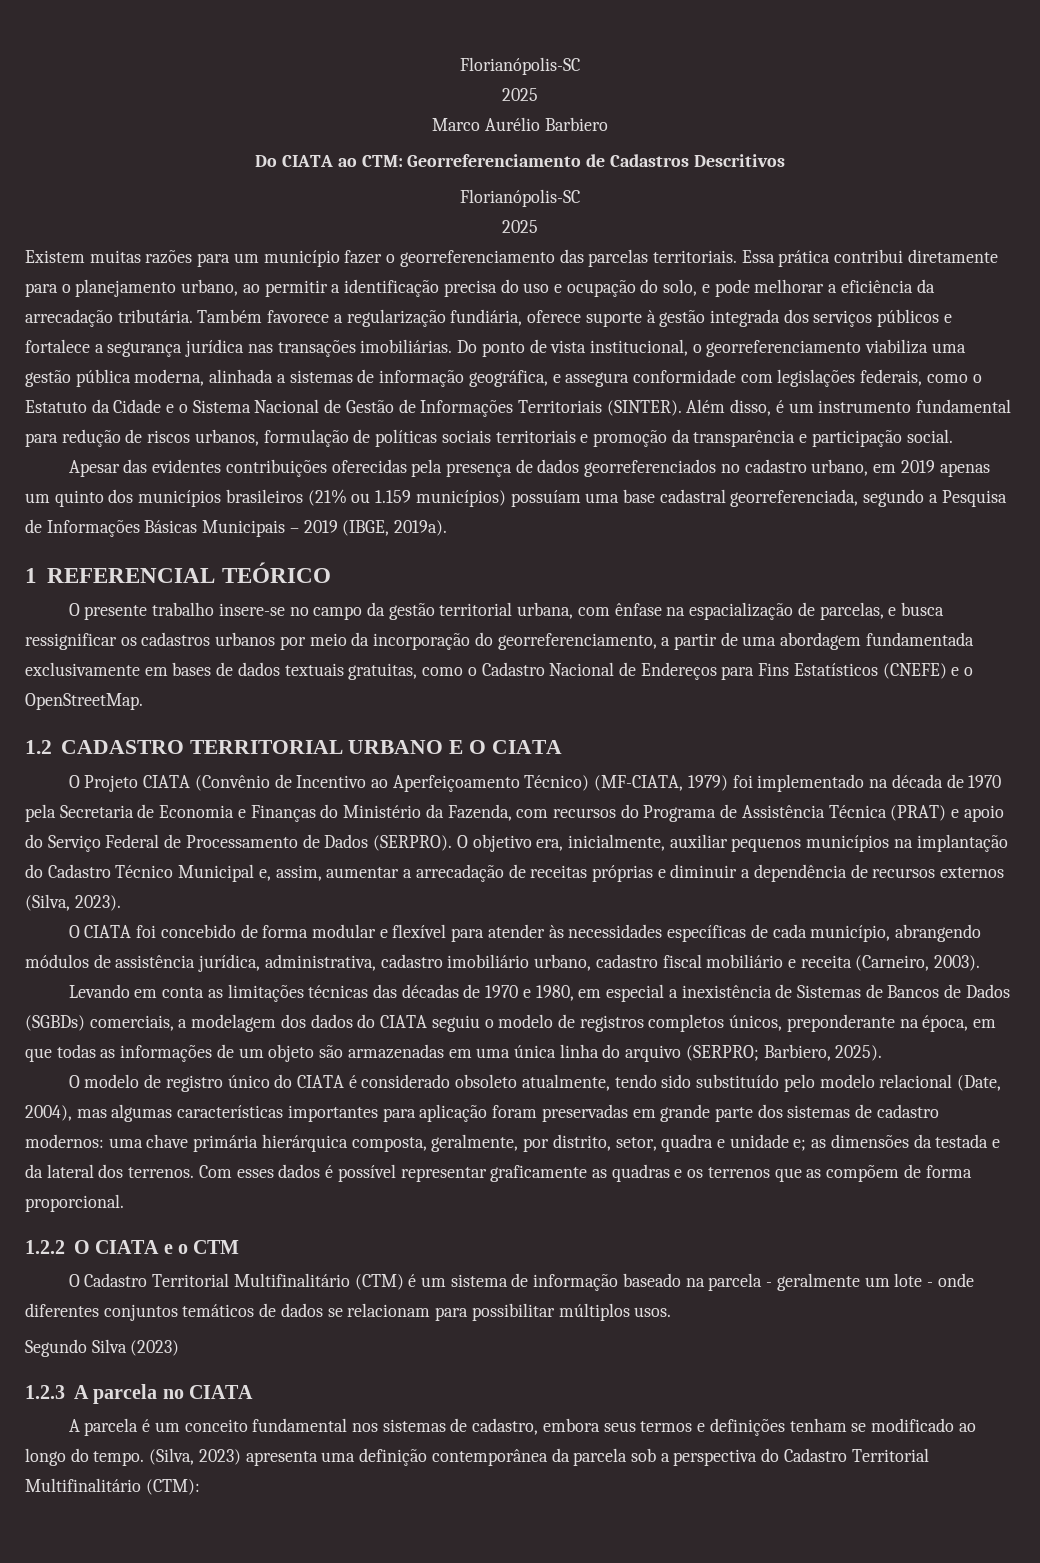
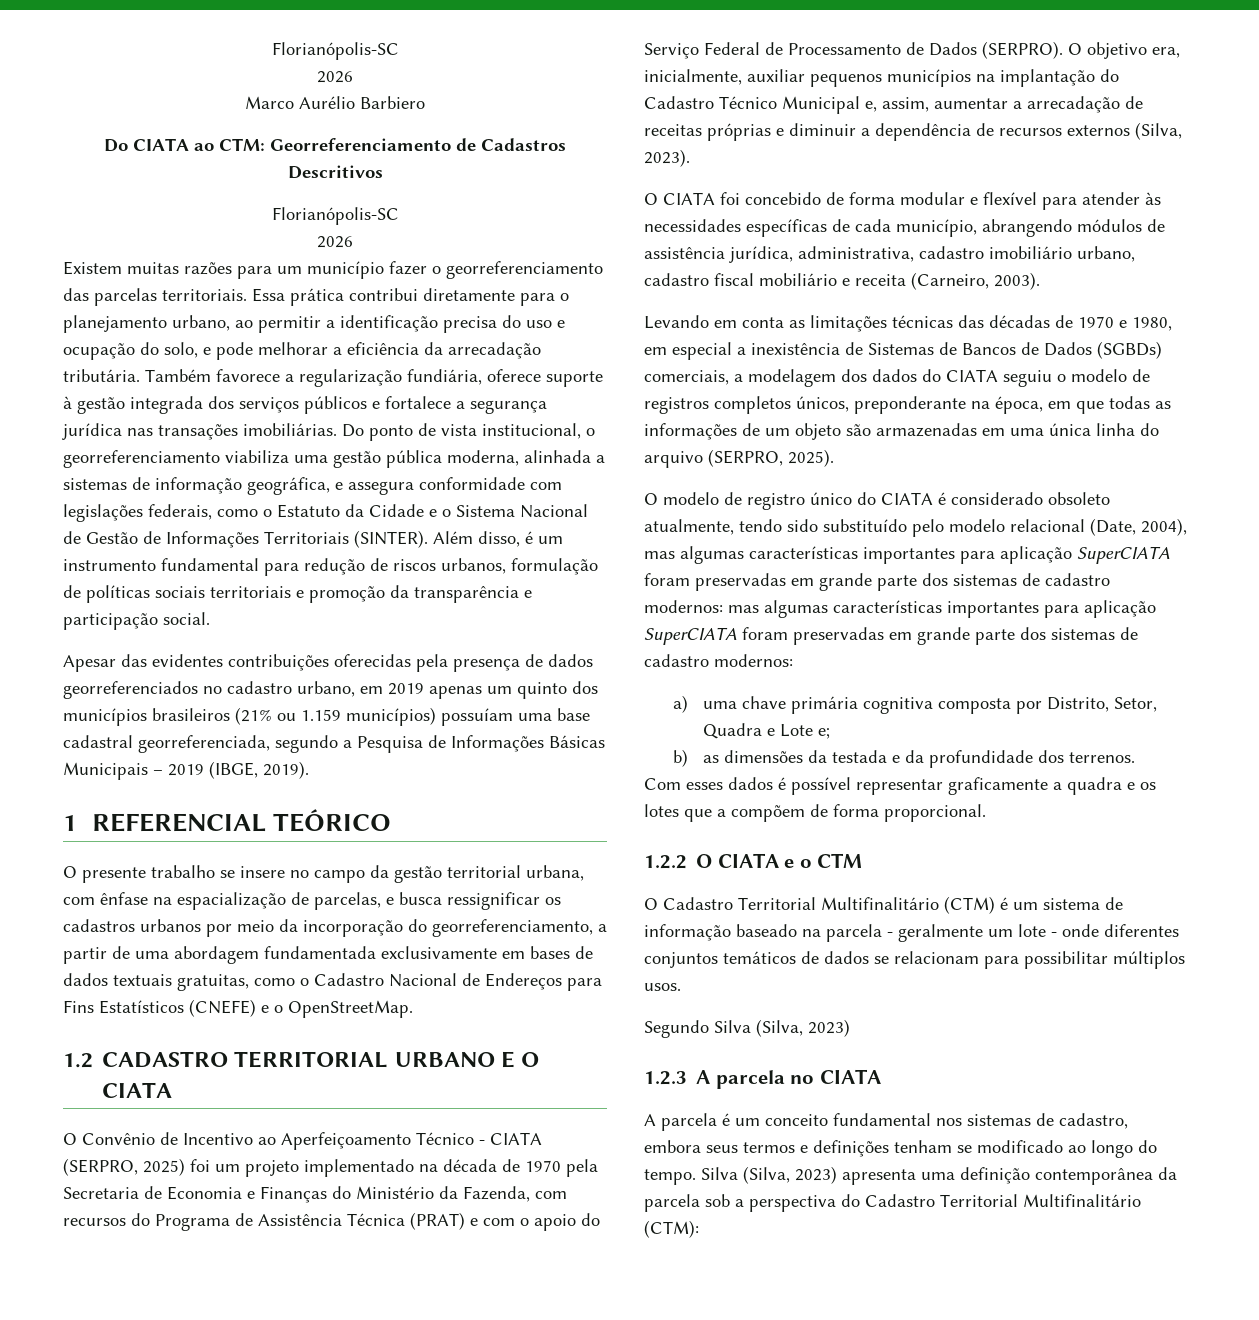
[460,57,580,75] [502,88,538,101] Florianópolis-SC // 2025 -> [271,42,399,60] [317,71,353,83] Florianópolis-SC // 2026
[502,220,538,233] 2025 -> [317,236,353,248] 2026
[394,520,448,536] 2019a). -> [263,761,309,779] 2019).
[218,603,285,616] insere-se -> [220,866,285,878] se insere
[84,775,270,792] Projeto CIATA (Convênio -> [82,1133,155,1145] Convênio
[524,775,753,791] Técnico) (MF-CIATA, 1979) foi -> [416,1132,542,1145] [63,1158,299,1177] Técnico - CIATA (SERPRO, 2025) foi um projeto
(960, 813) none -> [483,1218,529,1226] com o
[685,1044,831,1061] (SERPRO; Barbiero, -> [708,449,783,467] (SERPRO,
(488, 1113) none -> [1077,546,1170,564] SuperCIATA
[108,1134,789,1152] uma chave primária hierárquica composta, geralmente, por distrito, setor, quadra e unidade -> [728,600,1156,618] [644,627,1138,645] [644,654,793,667] [673,695,1157,714] [702,723,813,739] mas algumas características importantes para aplicação SuperCIATA foram preservadas em grande parte dos sistemas de cadastro modernos: // a) uma chave primária cognitiva composta por Distrito, Setor, Quadra e Lote
(807, 1145) none -> [673,749,689,767] // b)
[46,1164,94,1178] lateral -> [928,750,1033,768] profundidade
(195, 1172) none -> (1135, 757) //
[591,1164,822,1182] as quadras e os terrenos que as -> [1053,777,1156,795] [644,804,726,822] a quadra e os lotes que a
[130,1340,180,1356] (2023) -> [756,1019,850,1037] (Silva, 2023)
(145, 1458) none -> [701,1167,738,1180] Silva

